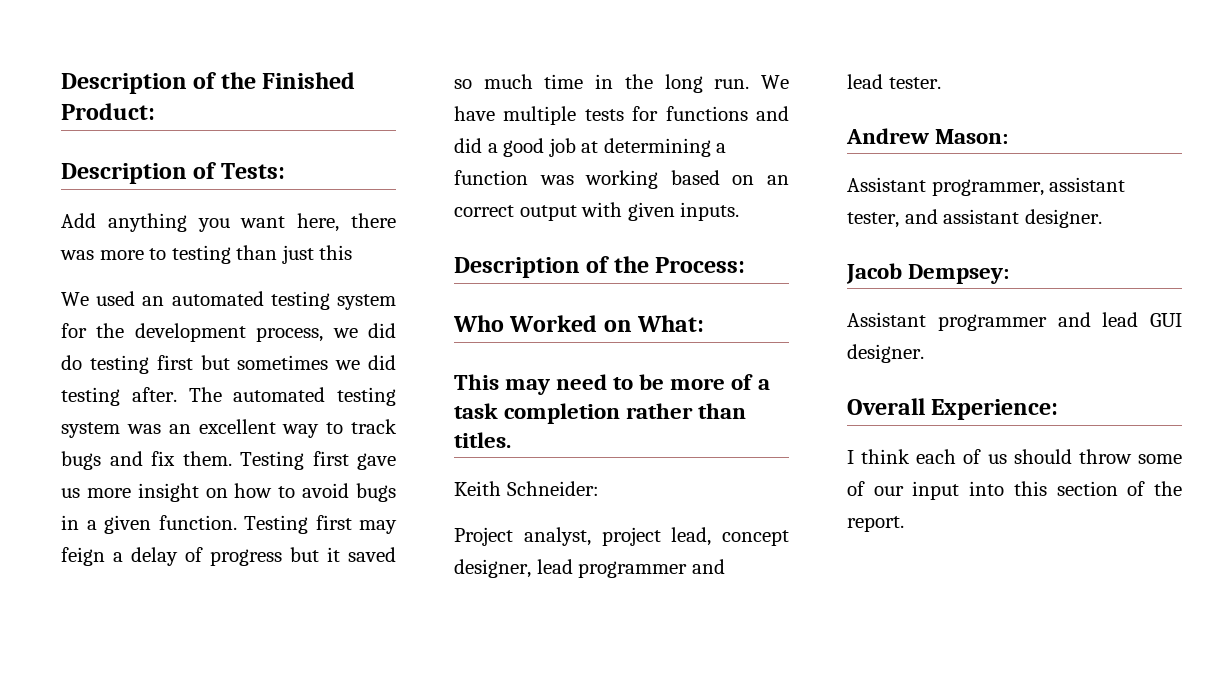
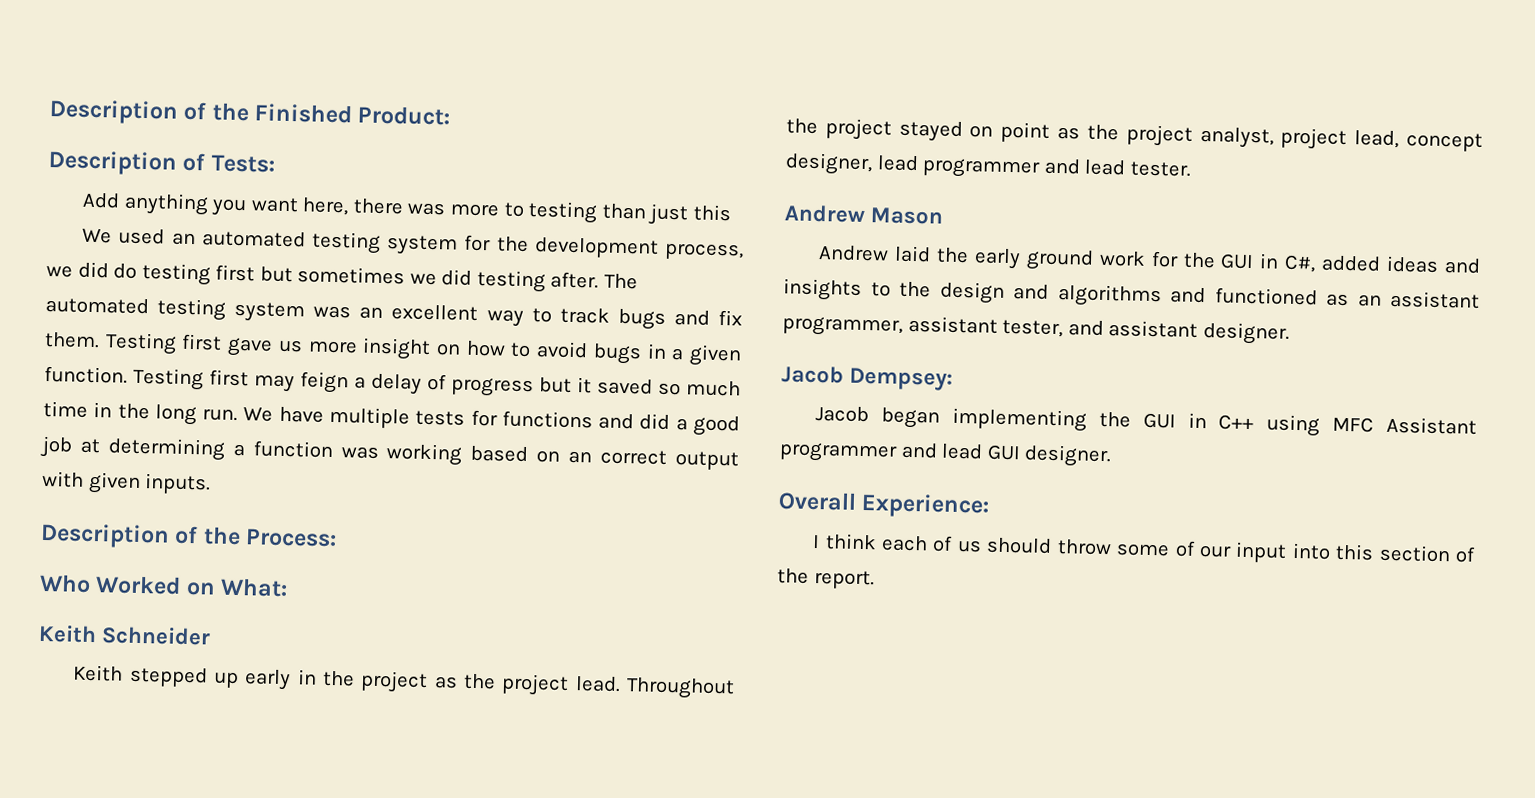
[454,374,770,395] [454,403,747,424] [454,432,511,448] [454,481,599,496] [454,527,513,546] This may need to be more of a task completion rather than titles. // Keith Schneider: // Project -> [38,624,212,646] [73,664,736,700] [786,118,1193,147] Keith Schneider // Keith stepped up early in the project as the project lead. Throughout the project stayed on point as the project
(725, 566) // -> (1081, 166) none
[935,129,1009,144] [847,177,926,192] Mason: // Assistant -> [870,207,944,225] [818,245,1481,274] [783,278,1480,309] Mason // Andrew laid the early ground work for the GUI in C#, added ideas and insights to the design and algorithms and functioned as an assistant
(1010, 274) none -> [815,406,1375,437] Jacob began implementing the GUI in C++ using MFC

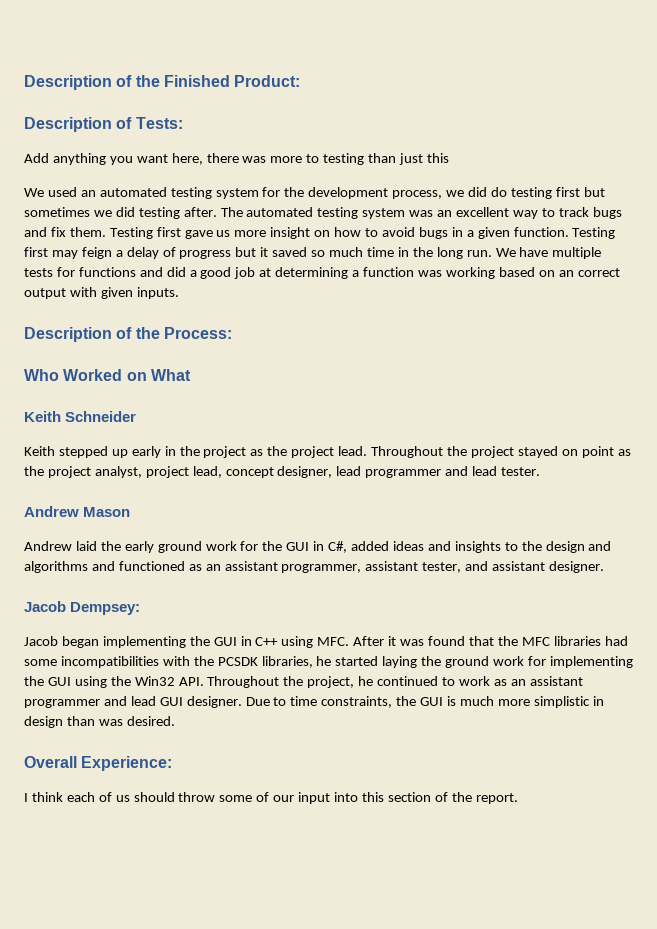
[220,577,289,598] What: -> [150,369,191,381] What
[1332,416,1477,435] MFC Assistant -> [317,636,628,646] [24,656,633,668] [24,676,583,688] MFC. After it was found that the MFC libraries had some incompatibilities with the PCSDK libraries, he started laying the ground work for implementing the GUI using the Win32 API. Throughout the project, he continued to work as an assistant
(1113, 456) none -> [245,696,604,708] [24,716,175,728] Due to time constraints, the GUI is much more simplistic in design than was desired.

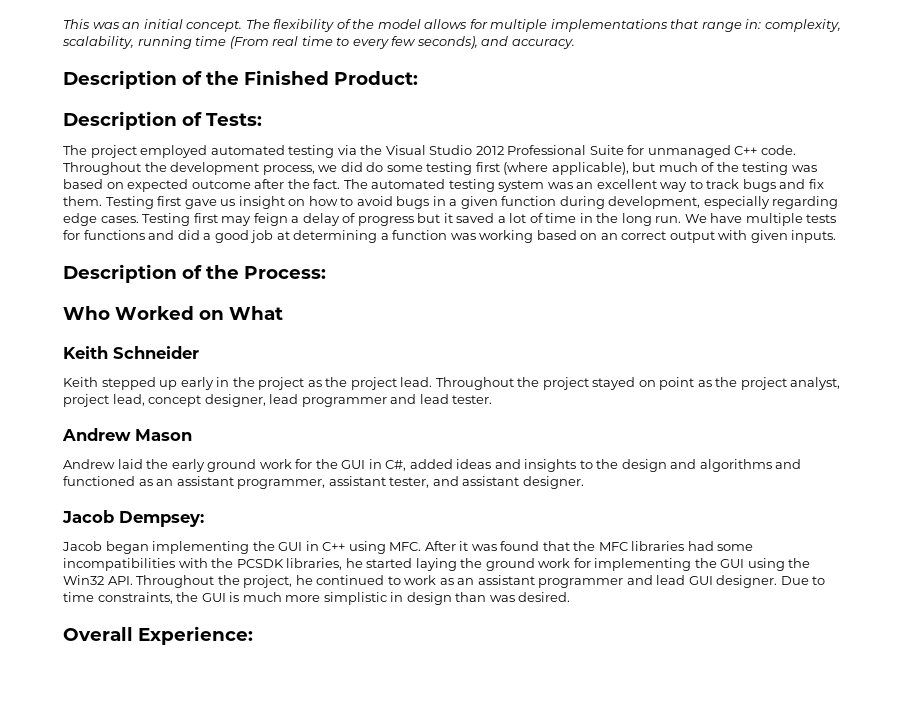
(24, 82) none -> [63,19,841,32] [62,36,575,49] This was an initial concept. The flexibility of the model allows for multiple implementations that range in: complexity, scalability, running time (From real time to every few seconds), and accuracy. //
[24,153,449,165] [24,187,281,199] Add anything you want here, there was more to testing than just this // We used an automated testing system for -> [63,145,796,158] [63,162,141,175] The project employed automated testing via the Visual Studio 2012 Professional Suite for unmanaged C++ code. Throughout
(507, 192) none -> [386,165,423,172] some
[583,187,605,197] [24,207,217,219] but sometimes we did testing after. -> [503,162,817,175] [63,179,341,192] (where applicable), but much of the testing was based on expected outcome after the fact.
[234,230,267,237] more -> (236, 202) none
[513,227,569,237] function. -> [501,196,839,209] [63,213,139,226] function during development, especially regarding edge cases.
[311,247,364,257] so much -> [497,213,543,223] a lot of
[24,792,518,804] // I think each of us should throw some of our input into this section of the report. -> (253, 635) none

